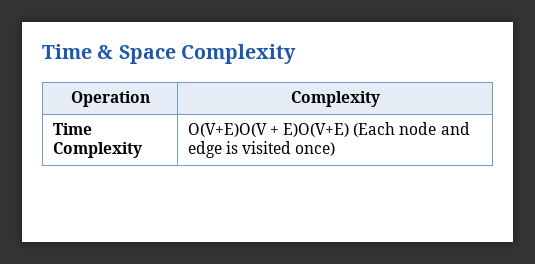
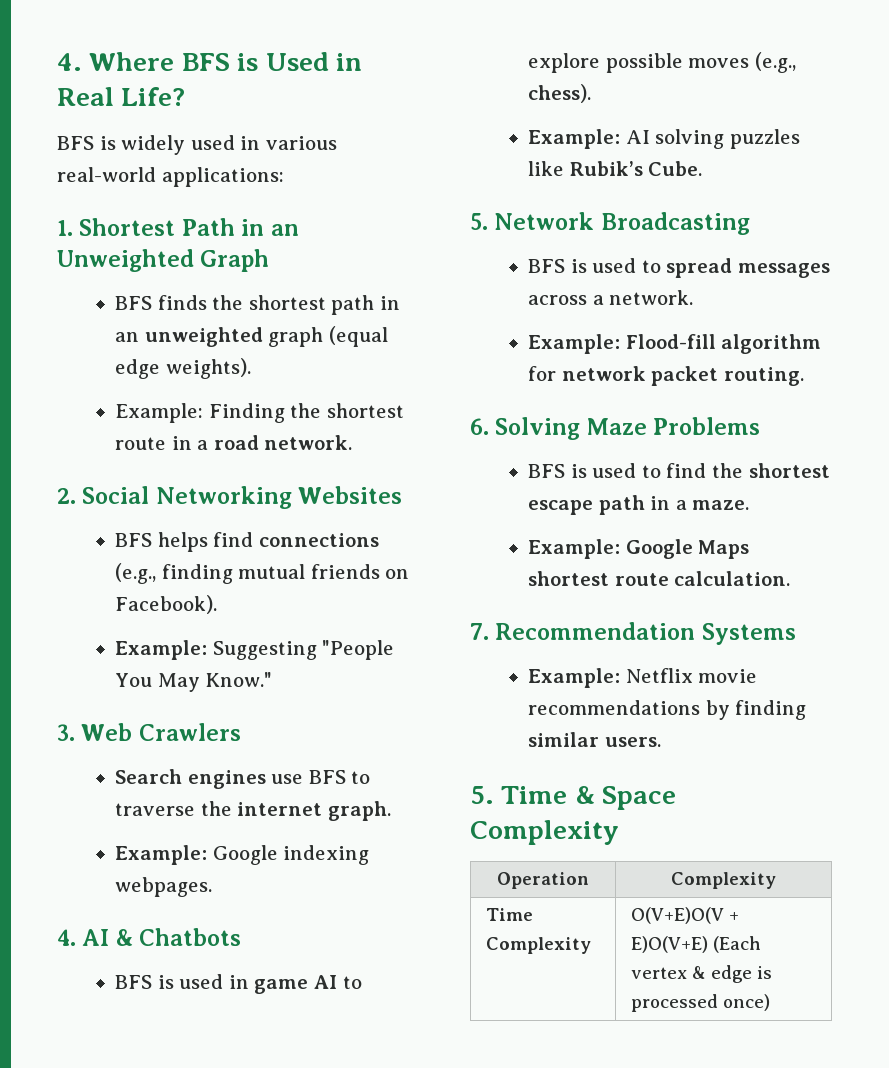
(42, 51) none -> [57,52,363,71] [57,87,186,106] [57,135,337,155] [57,167,284,187] [57,218,299,236] [57,249,270,272] [115,295,401,315] [115,326,388,347] [115,358,251,379] [115,403,404,423] [115,435,353,450] [57,486,403,509] [115,532,379,552] [115,563,410,584] [115,595,218,614] [115,640,395,660] [115,672,273,692] [57,723,241,741] [115,769,371,789] [115,801,391,821] [115,845,370,865] [115,877,213,897] [57,928,242,946] [115,974,362,994] [528,52,796,73] [528,84,592,103] [528,129,800,149] [528,161,703,176] [470,212,750,235] [528,258,831,278] [528,290,694,305] [528,334,822,354] [528,366,804,386] [470,417,761,440] [528,463,830,478] [528,495,750,515] [528,539,750,559] [528,571,791,586] [470,622,796,645] [528,668,758,688] [528,700,807,720] [528,732,661,747] [470,786,494,804] 4. Where BFS is Used in Real Life? // BFS is widely used in various real-world applications: // 1. Shortest Path in an Unweighted Graph // BFS finds the shortest path in an unweighted graph (equal edge weights). // Example: Finding the shortest route in a road network. // 2. Social Networking Websites // BFS helps find connections (e.g., finding mutual friends on Facebook). // Example: Suggesting "People You May Know." // 3. Web Crawlers // Search engines use BFS to traverse the internet graph. // Example: Google indexing webpages. // 4. AI & Chatbots // BFS is used in game AI to explore possible moves (e.g., chess). // Example: AI solving puzzles like Rubik’s Cube. // 5. Network Broadcasting // BFS is used to spread messages across a network. // Example: Flood-fill algorithm for network packet routing. // 6. Solving Maze Problems // BFS is used to find the shortest escape path in a maze. // Example: Google Maps shortest route calculation. // 7. Recommendation Systems // Example: Netflix movie recommendations by finding similar users. // 5.
[399,122,470,135] node and -> [631,966,707,979] vertex &
[242,141,292,154] visited -> [631,994,719,1012] processed

